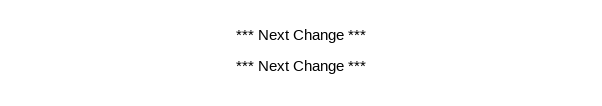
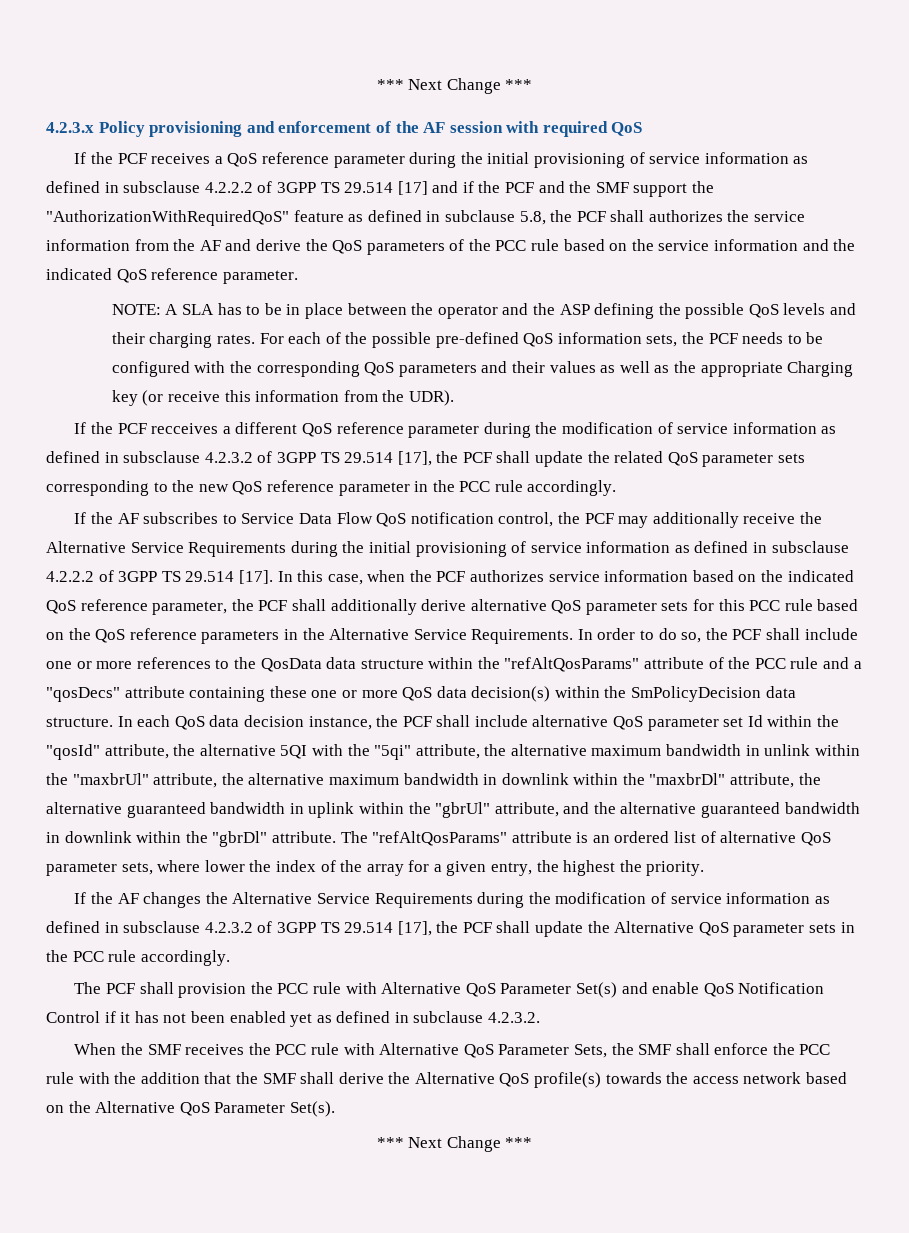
[235,29,367,43] *** Next Change *** -> [376,78,533,94] [46,121,643,137] [74,152,809,168] [46,181,715,197] [46,210,806,226] [46,239,856,255] [46,268,298,284] [111,303,857,319] [111,332,824,348] [111,361,854,377] [111,390,454,406] [74,422,837,438] [46,451,806,467] [46,480,617,496] [74,512,822,528] [46,541,849,557] [46,570,854,585] [46,599,859,615] [46,628,858,644] [46,657,862,672] [46,686,796,702] [46,715,840,731] [46,744,860,760] [46,773,821,788] [46,802,860,818] [46,831,831,847] [46,860,705,876] [74,892,830,908] [46,921,855,937] [46,950,230,966] [74,982,825,998] [46,1011,541,1027] [74,1043,831,1058] [46,1072,848,1088] [46,1101,335,1117] *** Next Change *** // 4.2.3.x Policy provisioning and enforcement of the AF session with required QoS // If the PCF receives a QoS reference parameter during the initial provisioning of service information as defined in subsclause 4.2.2.2 of 3GPP TS 29.514 [17] and if the PCF and the SMF support the "AuthorizationWithRequiredQoS" feature as defined in subclause 5.8, the PCF shall authorizes the service information from the AF and derive the QoS parameters of the PCC rule based on the service information and the indicated QoS reference parameter. // NOTE: A SLA has to be in place between the operator and the ASP defining the possible QoS levels and their charging rates. For each of the possible pre-defined QoS information sets, the PCF needs to be configured with the corresponding QoS parameters and their values as well as the appropriate Charging key (or receive this information from the UDR). // If the PCF recceives a different QoS reference parameter during the modification of service information as defined in subsclause 4.2.3.2 of 3GPP TS 29.514 [17], the PCF shall update the related QoS parameter sets corresponding to the new QoS reference parameter in the PCC rule accordingly. // If the AF subscribes to Service Data Flow QoS notification control, the PCF may additionally receive the Alternative Service Requirements during the initial provisioning of service information as defined in subsclause 4.2.2.2 of 3GPP TS 29.514 [17]. In this case, when the PCF authorizes service information based on the indicated QoS reference parameter, the PCF shall additionally derive alternative QoS parameter sets for this PCC rule based on the QoS reference parameters in the Alternative Service Requirements. In order to do so, the PCF shall include one or more references to the QosData data structure within the "refAltQosParams" attribute of the PCC rule and a "qosDecs" attribute containing these one or more QoS data decision(s) within the SmPolicyDecision data structure. In each QoS data decision instance, the PCF shall include alternative QoS parameter set Id within the "qosId" attribute, the alternative 5QI with the "5qi" attribute, the alternative maximum bandwidth in unlink within the "maxbrUl" attribute, the alternative maximum bandwidth in downlink within the "maxbrDl" attribute, the alternative guaranteed bandwidth in uplink within the "gbrUl" attribute, and the alternative guaranteed bandwidth in downlink within the "gbrDl" attribute. The "refAltQosParams" attribute is an ordered list of alternative QoS parameter sets, where lower the index of the array for a given entry, the highest the priority. // If the AF changes the Alternative Service Requirements during the modification of service information as defined in subsclause 4.2.3.2 of 3GPP TS 29.514 [17], the PCF shall update the Alternative QoS parameter sets in the PCC rule accordingly. // The PCF shall provision the PCC rule with Alternative QoS Parameter Set(s) and enable QoS Notification Control if it has not been enabled yet as defined in subclause 4.2.3.2. // When the SMF receives the PCC rule with Alternative QoS Parameter Sets, the SMF shall enforce the PCC rule with the addition that the SMF shall derive the Alternative QoS profile(s) towards the access network based on the Alternative QoS Parameter Set(s).

